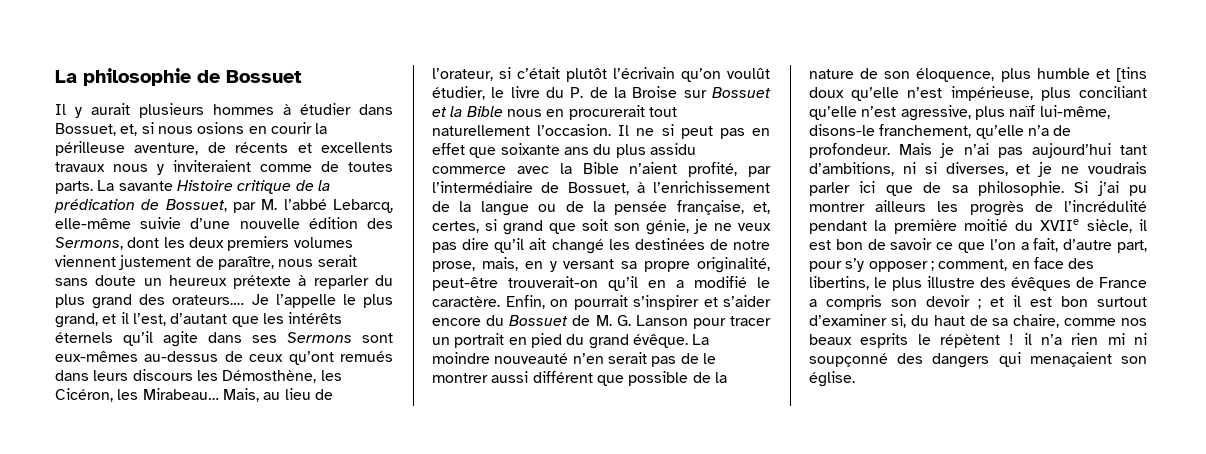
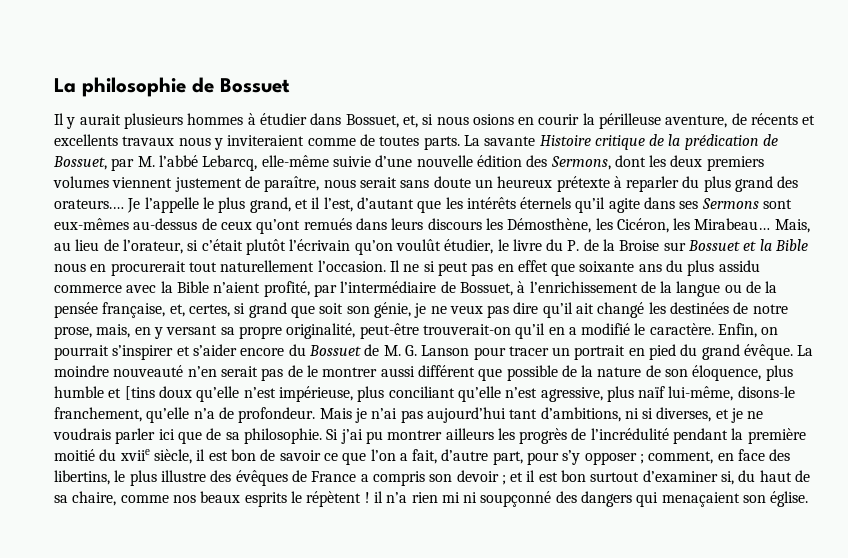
[1040,219,1080,231] XVIIe -> [119,449,150,461] xviie

